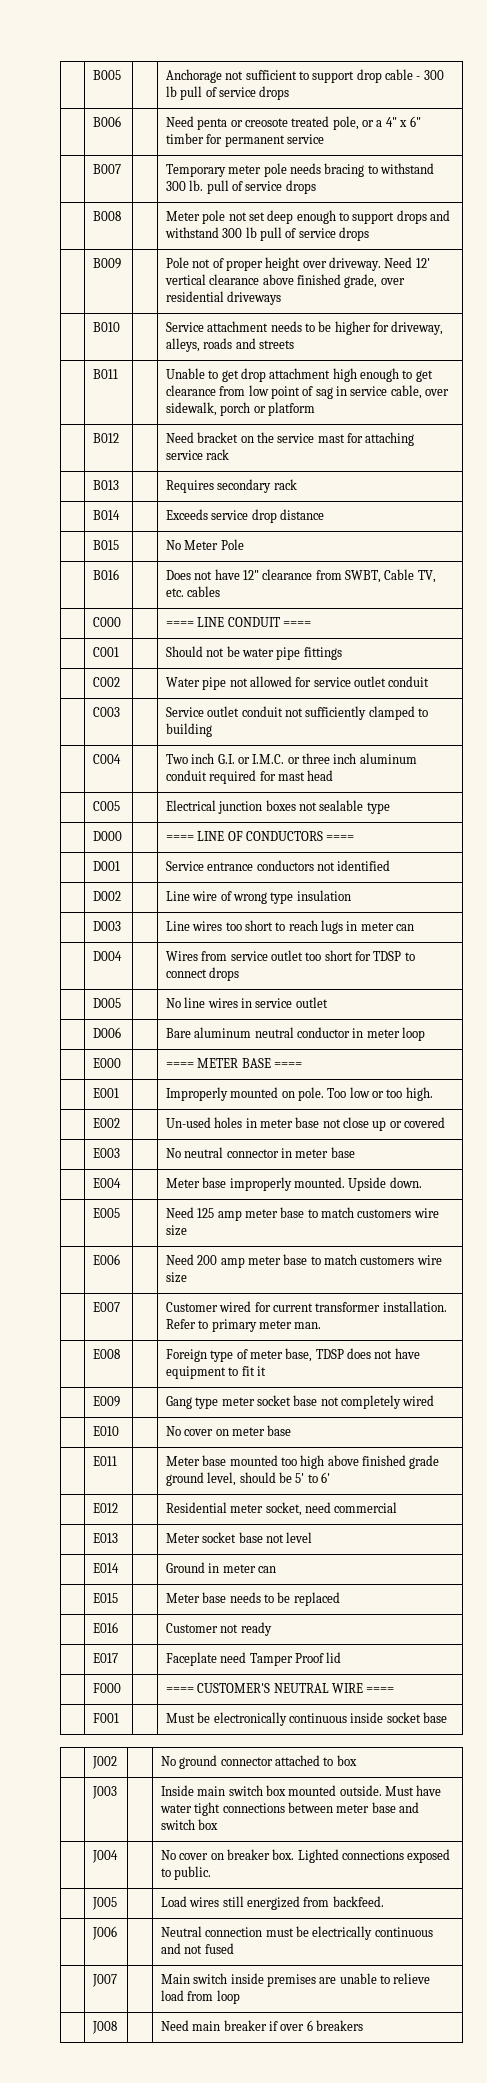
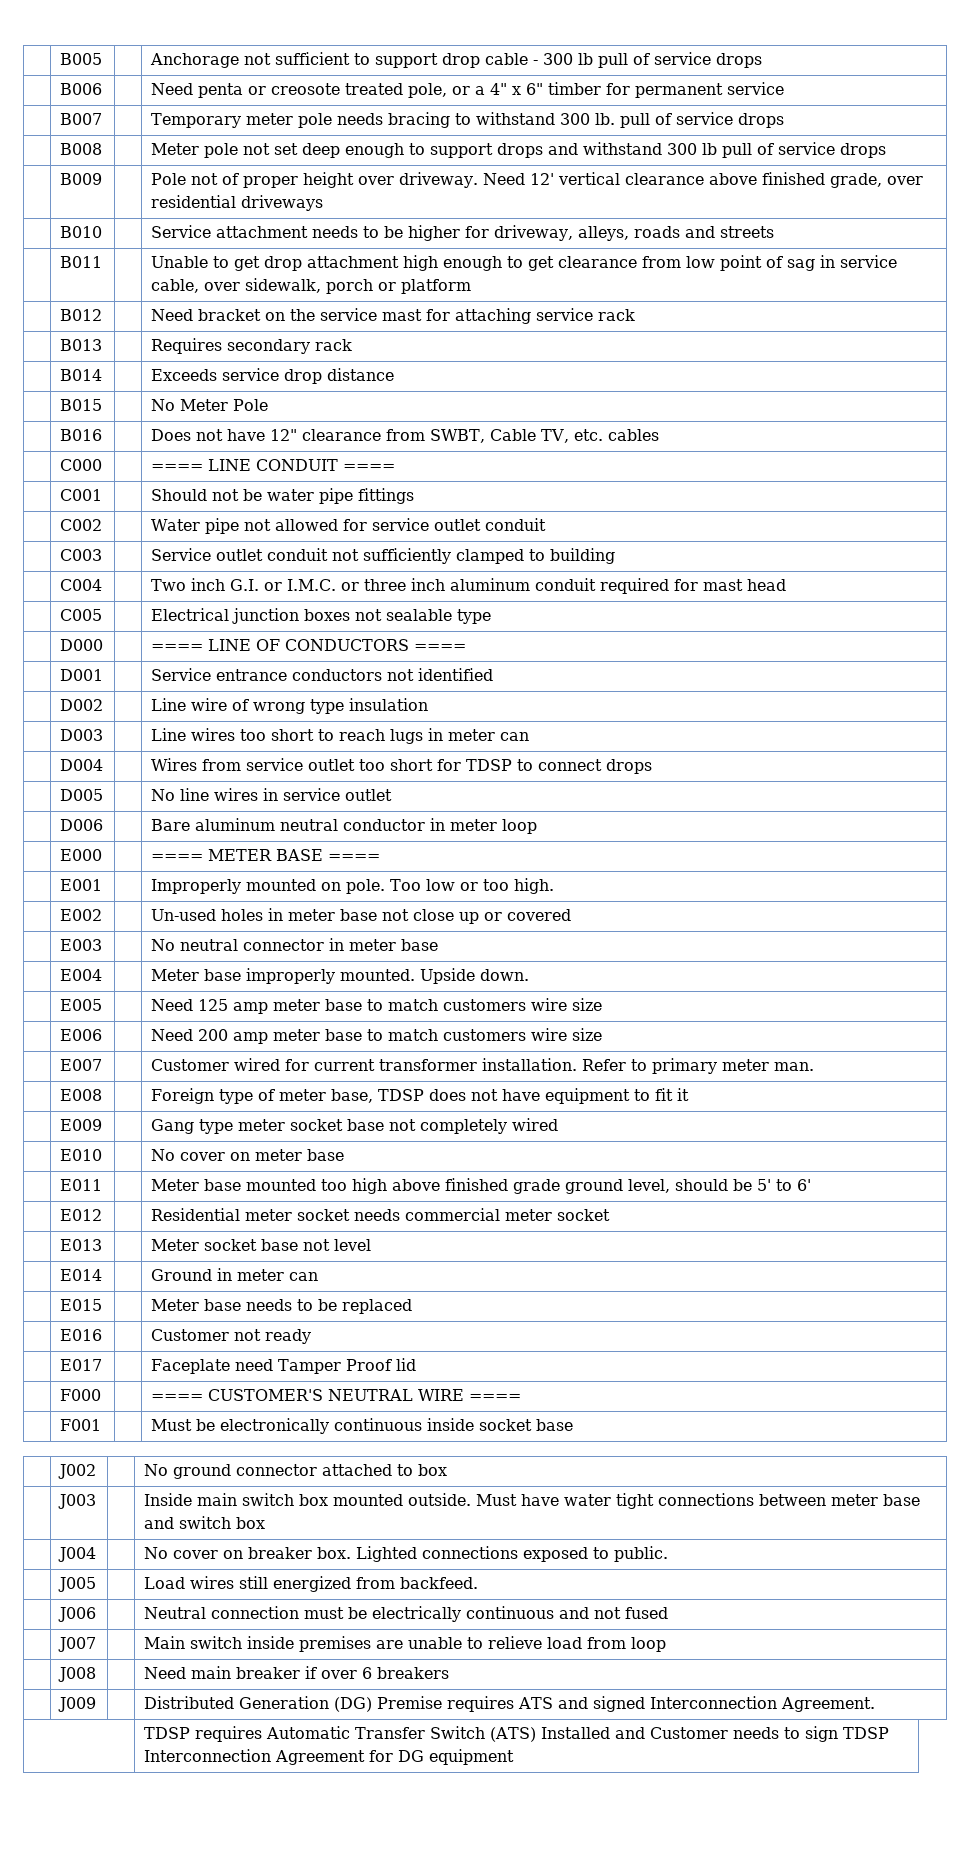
[265,1502,331,1516] socket, need -> [296,1209,400,1221] socket needs
(398, 1507) none -> [504,1209,610,1221] meter socket
(364, 2025) none -> [57,1697,96,1712] [143,1696,875,1712] [143,1726,889,1742] [143,1749,514,1765] // | J009 | | Distributed Generation (DG) Premise requires ATS and signed Interconnection Agreement. // | TDSP requires Automatic Transfer Switch (ATS) Installed and Customer needs to sign TDSP Interconnection Agreement for DG equipment

